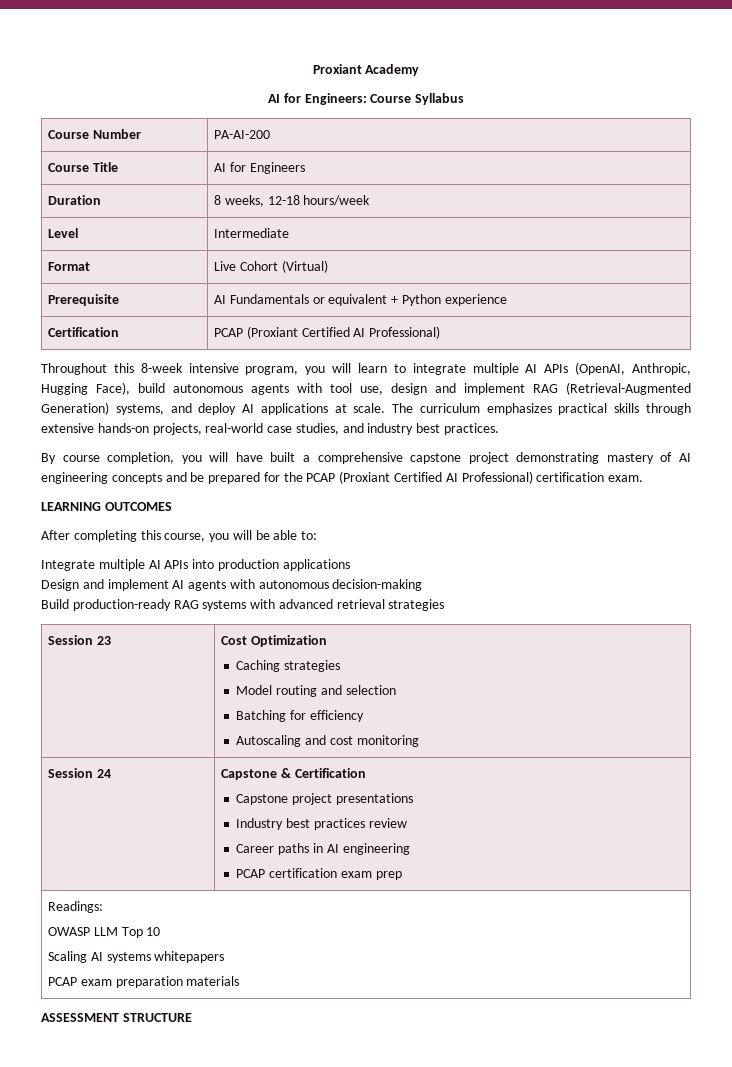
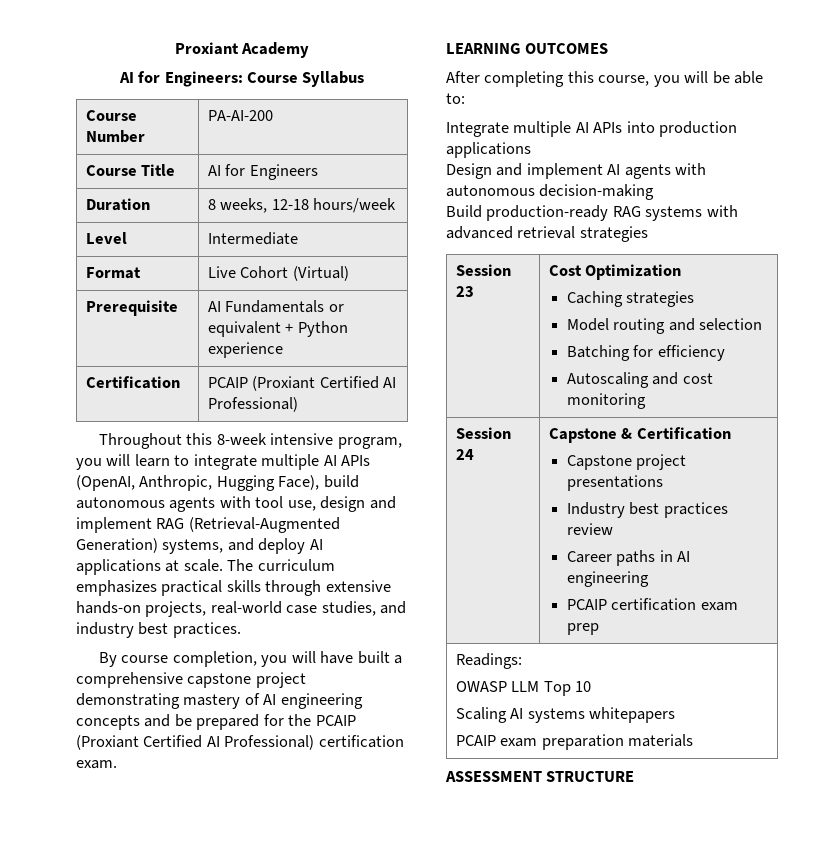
[213,328,243,337] PCAP -> [207,377,248,388] PCAIP
[306,473,336,482] PCAP -> [315,715,356,726] PCAIP
[236,869,266,878] PCAP -> [567,599,608,610] PCAIP
[47,977,77,986] PCAP -> [455,735,496,746] PCAIP

